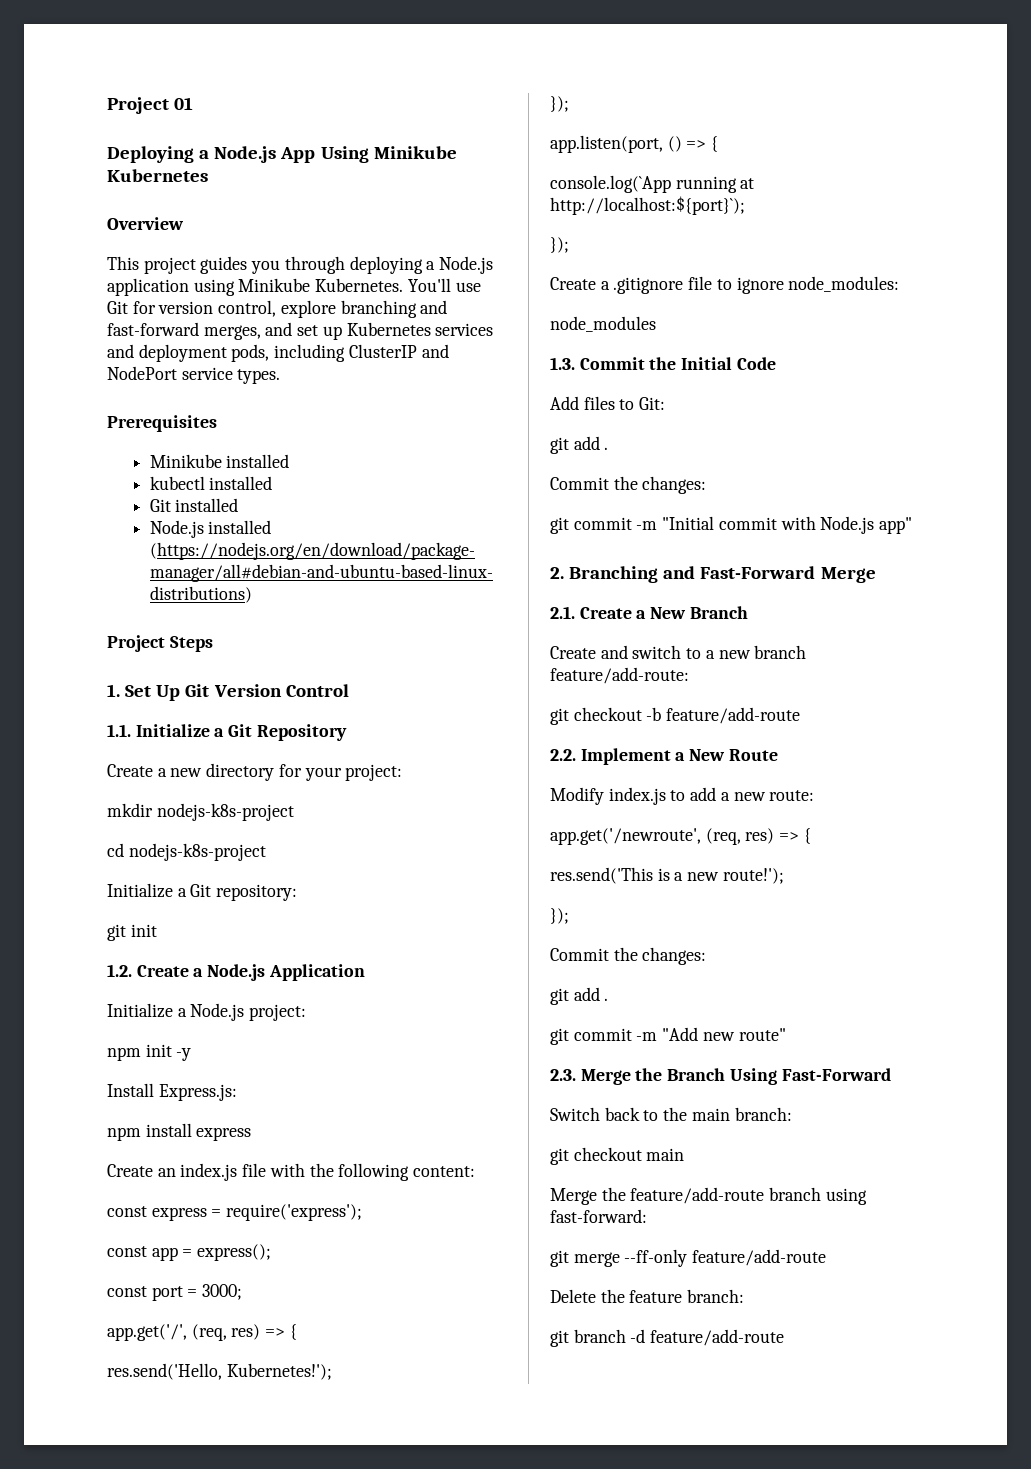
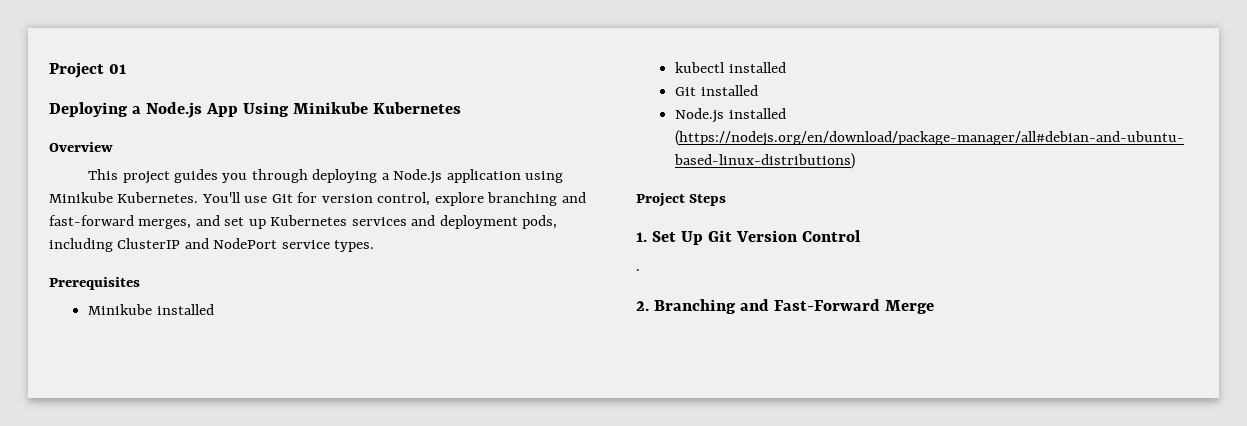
[107,724,347,741] [107,763,403,781] [107,803,294,821] [107,843,266,861] [107,883,298,901] [107,924,157,941] [107,964,365,981] [107,1003,307,1021] [107,1044,192,1061] [107,1083,237,1101] [107,1123,252,1141] [107,1163,476,1181] [107,1204,363,1221] [107,1244,272,1261] [107,1284,243,1301] [107,1324,297,1341] [107,1363,332,1380] [550,96,569,112] [550,135,719,153] [550,175,755,193] [550,196,745,215] [550,237,569,253] [550,276,900,294] [550,316,656,332] [550,357,776,370] [550,396,666,410] [550,436,609,454] [550,476,707,494] [550,516,913,534] 1.1. Initialize a Git Repository // Create a new directory for your project: // mkdir nodejs-k8s-project // cd nodejs-k8s-project // Initialize a Git repository: // git init // 1.2. Create a Node.js Application // Initialize a Node.js project: // npm init -y // Install Express.js: // npm install express // Create an index.js file with the following content: // const express = require('express'); // const app = express(); // const port = 3000; // app.get('/', (req, res) => { // res.send('Hello, Kubernetes!'); // }); // app.listen(port, () => { // console.log(`App running at http://localhost:${port}`); // }); // Create a .gitignore file to ignore node_modules: // node_modules // 1.3. Commit the Initial Code // Add files to Git: // git add . // Commit the changes: // git commit -m "Initial commit with Node.js app" -> [636,269,640,271] .
[550,606,748,619] [550,645,807,659] [550,667,689,684] [550,707,801,725] [550,748,778,765] [550,787,815,805] [550,828,811,845] [550,867,784,884] [550,908,569,924] [550,947,707,965] [550,987,609,1005] [550,1027,786,1045] [550,1068,891,1085] [550,1107,792,1121] [550,1147,685,1165] [550,1187,867,1205] [550,1209,647,1223] [550,1249,827,1267] [550,1289,745,1303] [550,1329,785,1347] // 2.1. Create a New Branch // Create and switch to a new branch feature/add-route: // git checkout -b feature/add-route // 2.2. Implement a New Route // Modify index.js to add a new route: // app.get('/newroute', (req, res) => { // res.send('This is a new route!'); // }); // Commit the changes: // git add . // git commit -m "Add new route" // 2.3. Merge the Branch Using Fast-Forward // Switch back to the main branch: // git checkout main // Merge the feature/add-route branch using fast-forward: // git merge --ff-only feature/add-route // Delete the feature branch: // git branch -d feature/add-route -> (934, 307) none

